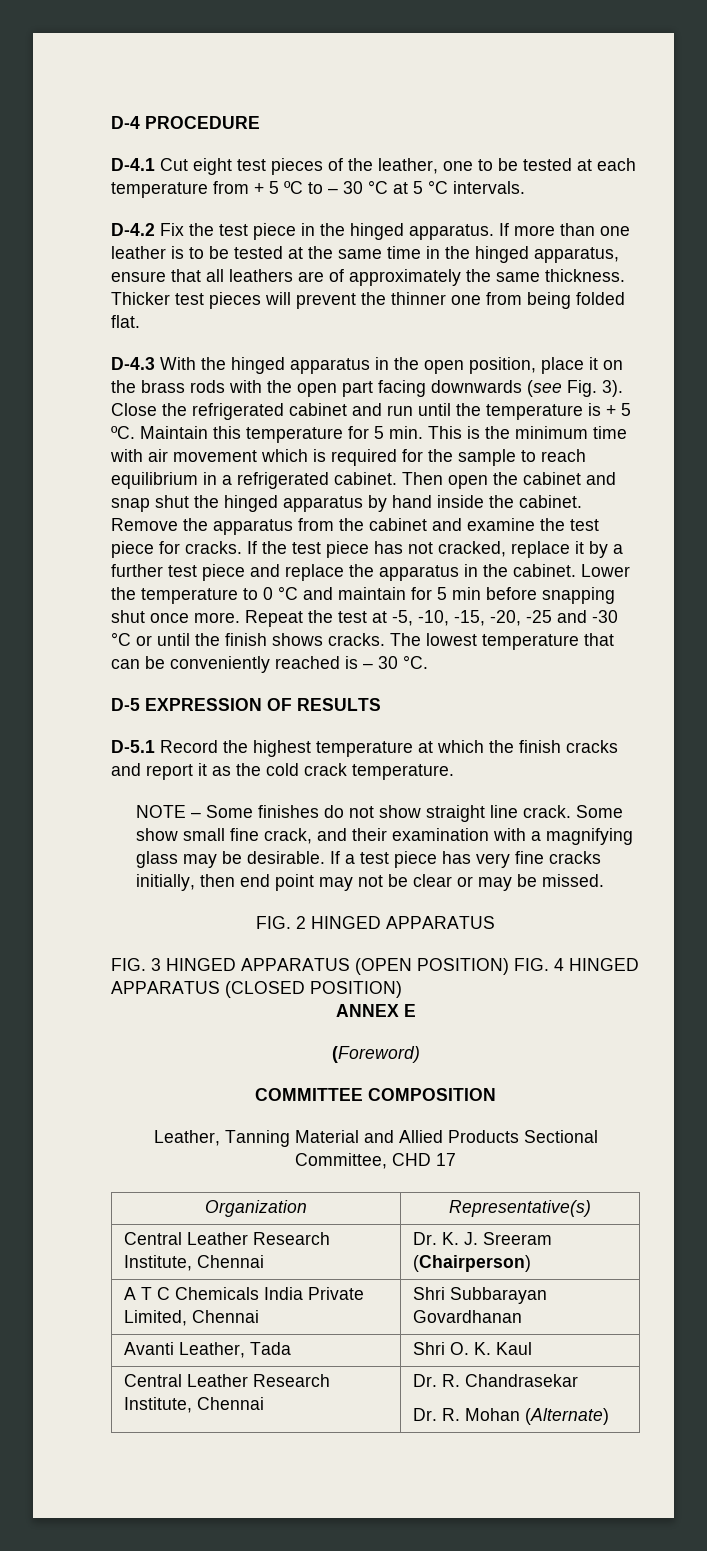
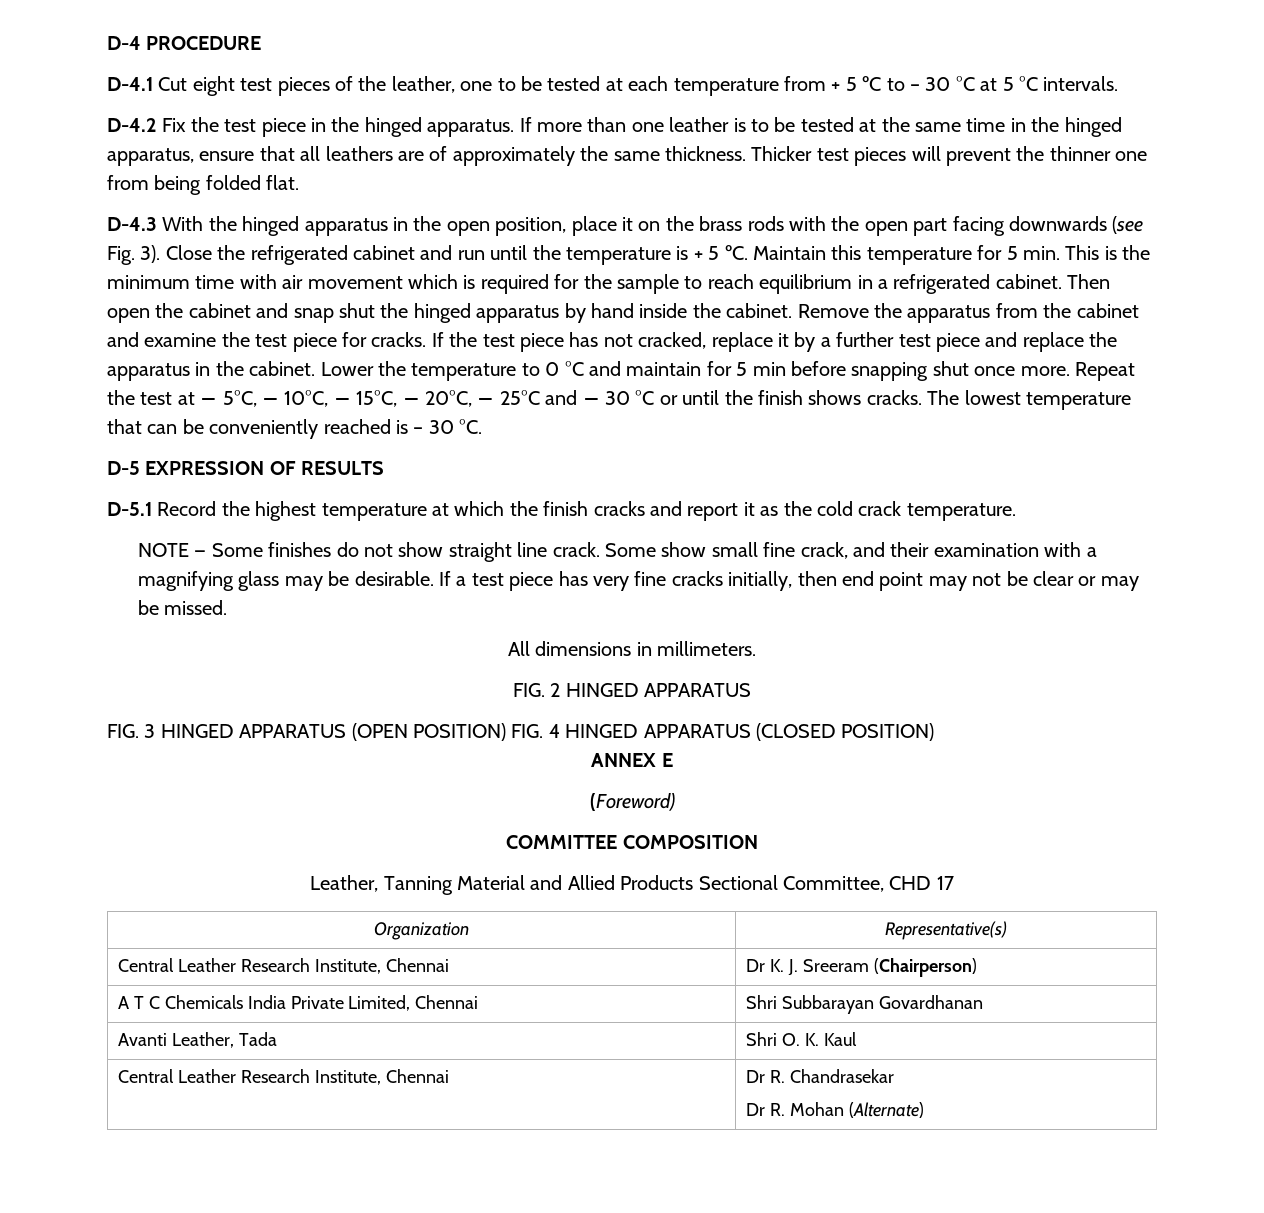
[392,610,618,626] -5, -10, -15, -20, -25 and -30 -> [200,390,630,407] − 5°C, − 10°C, − 15°C, − 20°C, − 25°C and − 30
[191,812,202,818] – -> [194,550,207,557] —
(605, 880) none -> [507,641,757,656] // All dimensions in millimeters.
[413,1232,438,1245] Dr. -> [746,959,766,972] Dr
[413,1374,438,1387] Dr. -> [746,1070,766,1083] Dr
[413,1408,438,1421] Dr. -> [746,1103,766,1116] Dr

